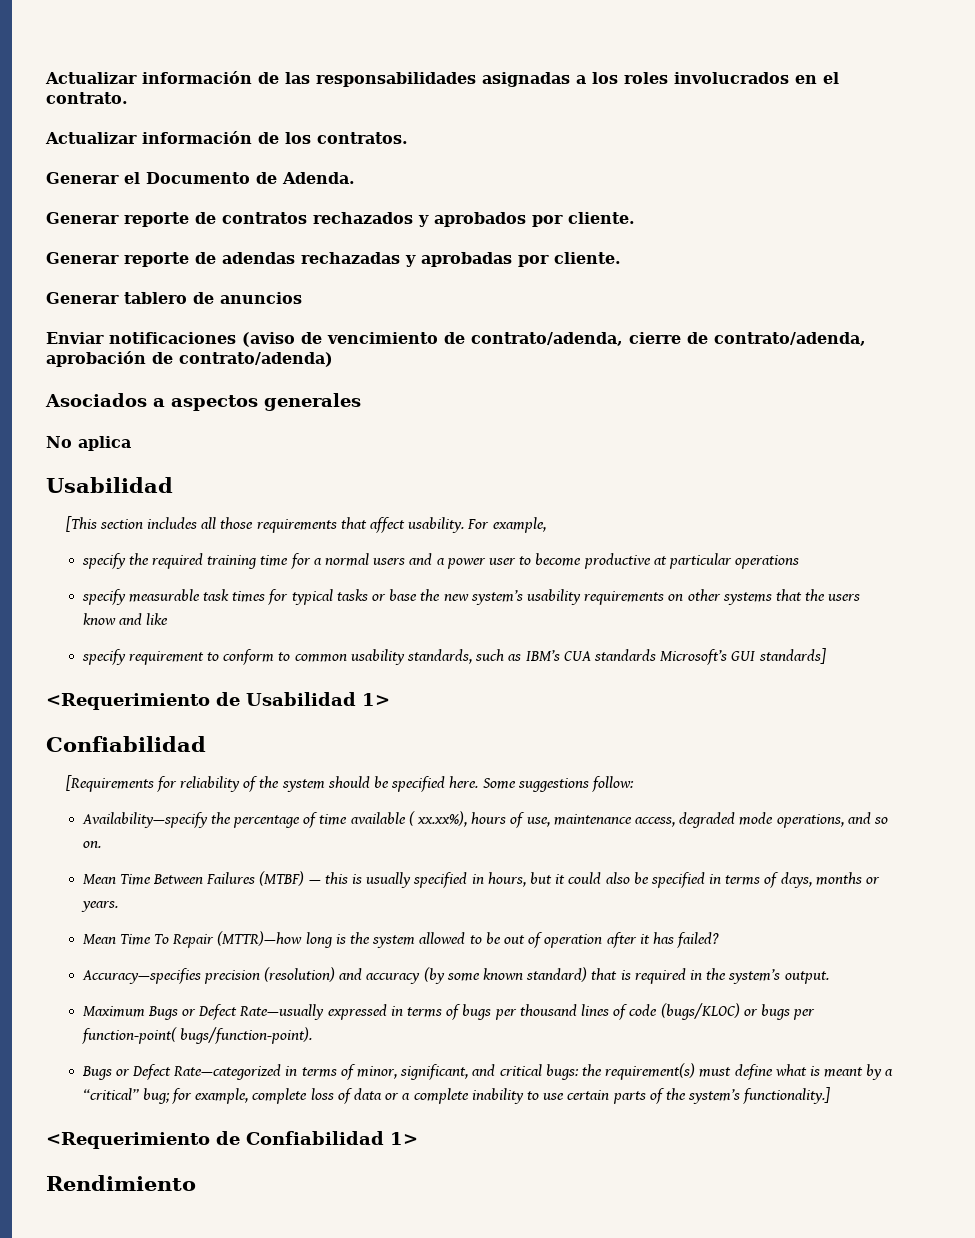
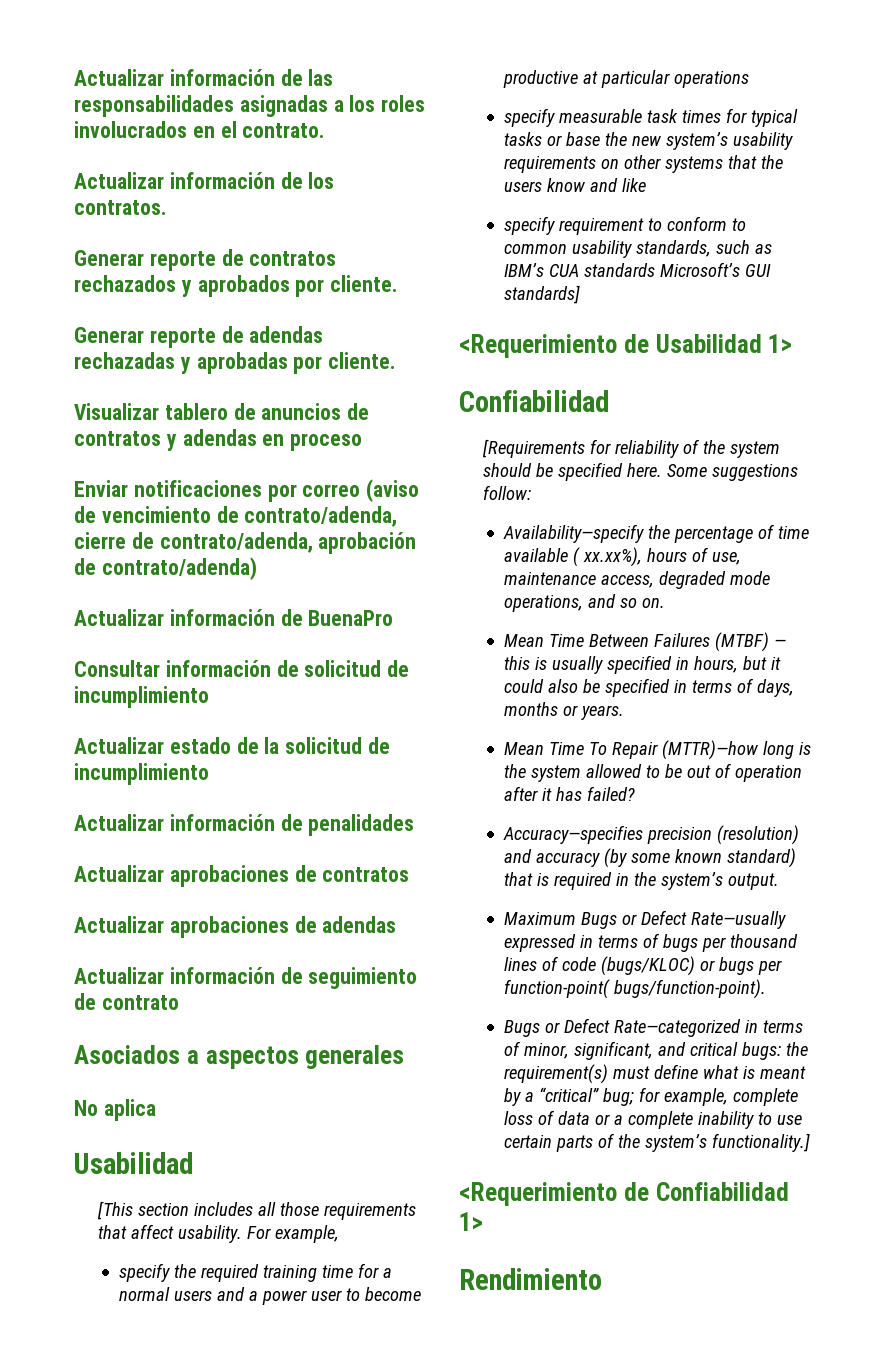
[46,172,355,184] // Generar el Documento de Adenda. -> (166, 207) none
[46,292,119,304] Generar -> [74,403,159,420] Visualizar
(302, 298) none -> [347,403,370,420] [74,429,363,451] de contratos y adendas en proceso
(236, 338) none -> [267,484,361,502] por correo
(333, 359) none -> [74,609,394,626] [74,660,410,677] [74,686,209,708] [74,737,391,754] [74,763,209,785] [74,814,415,836] [74,865,410,887] [74,916,397,938] [74,967,418,989] [74,993,179,1010] // Actualizar información de BuenaPro // Consultar información de solicitud de incumplimiento // Actualizar estado de la solicitud de incumplimiento // Actualizar información de penalidades // Actualizar aprobaciones de contratos // Actualizar aprobaciones de adendas // Actualizar información de seguimiento de contrato

